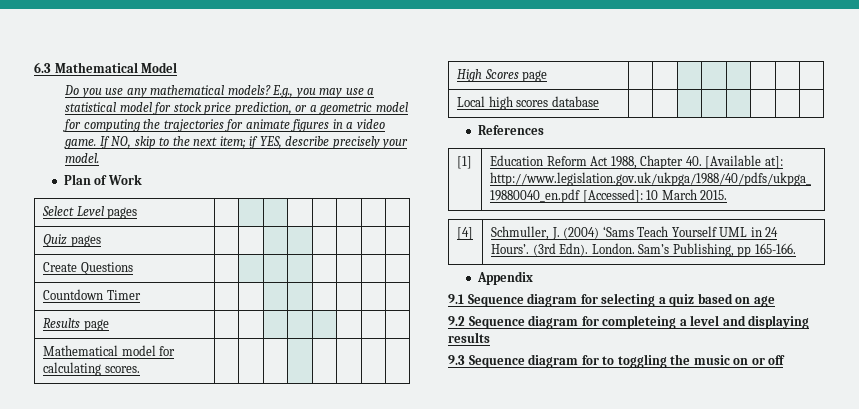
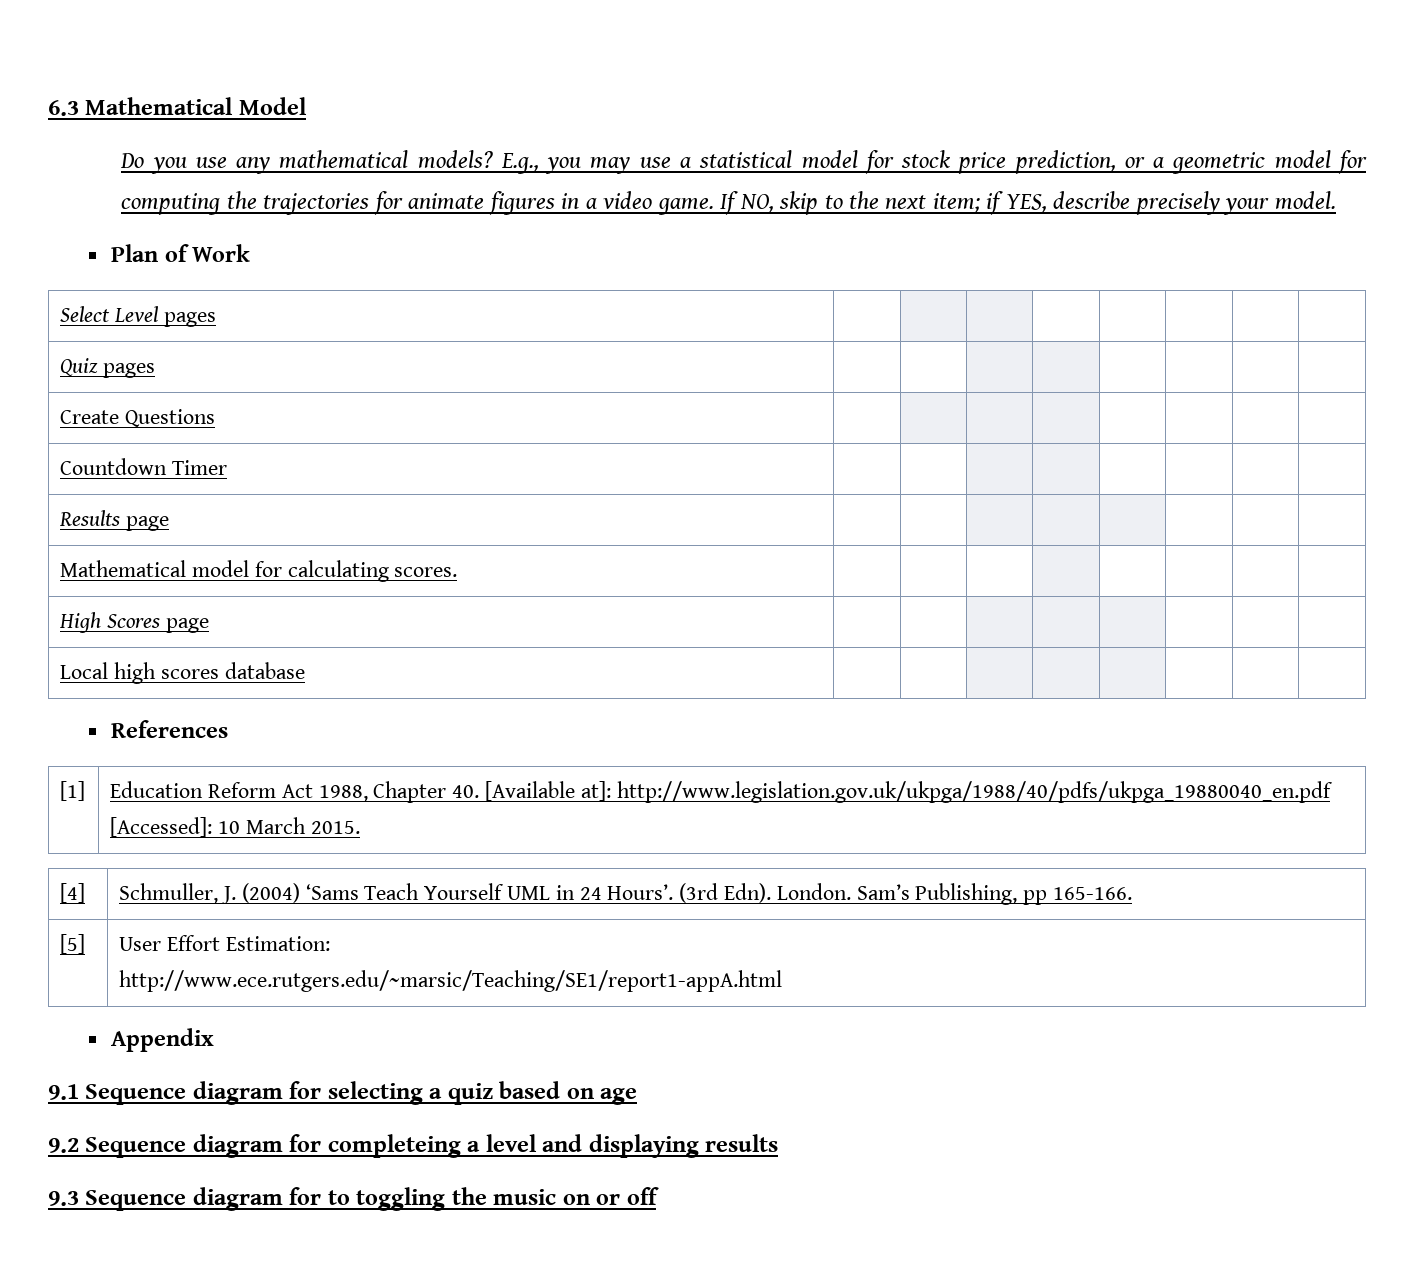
(796, 248) none -> [60,934,86,954] [119,935,330,951] [119,970,783,992] // [5] | User Effort Estimation: // http://www.ece.rutgers.edu/~marsic/Teaching/SE1/report1-appA.html

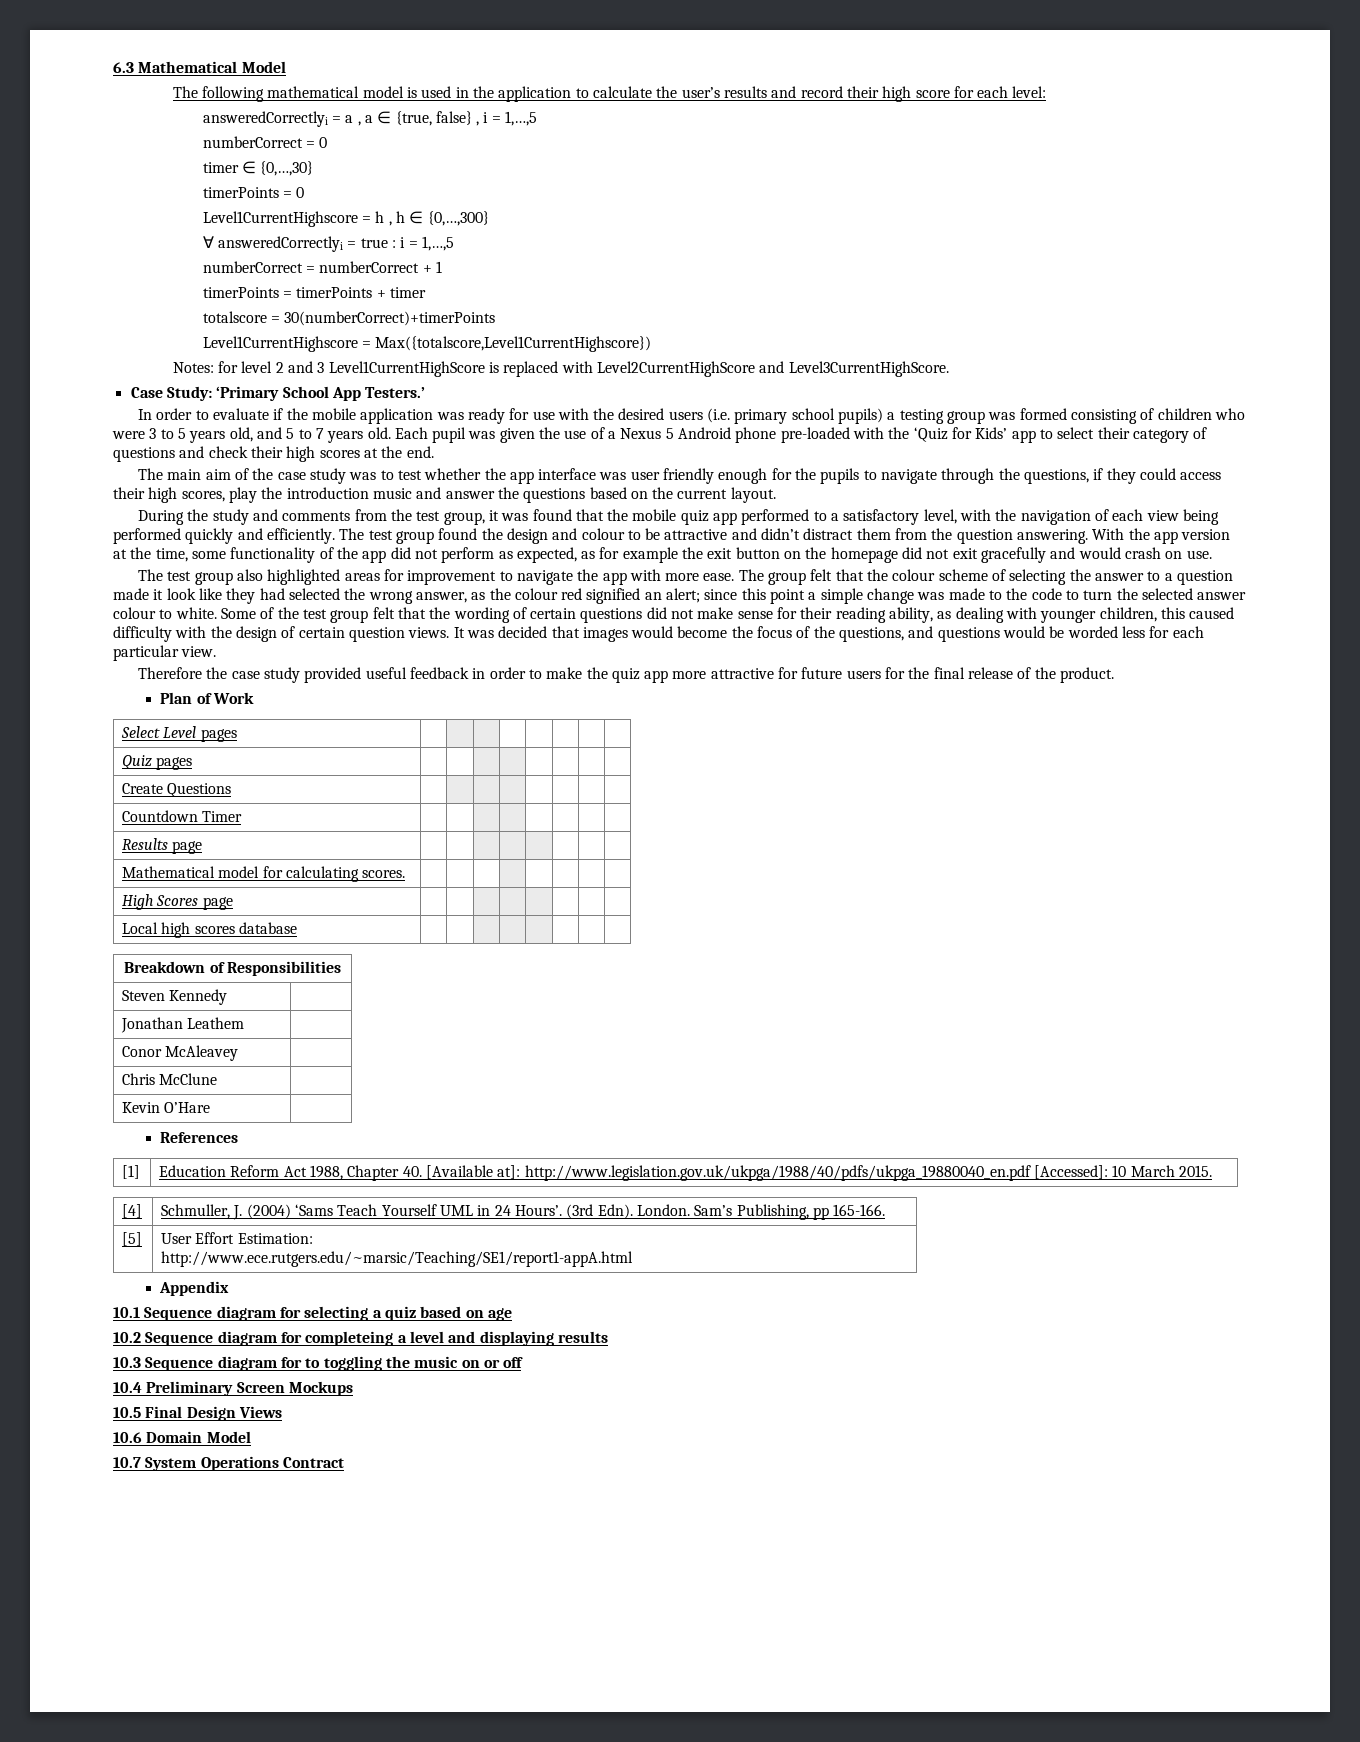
[120,150,1368,174] [121,191,1336,215] Do you use any mathematical models? E.g., you may use a statistical model for stock price prediction, or a geometric model for computing the trajectories for animate figures in a video game. If NO, skip to the next item; if YES, describe precisely your model. -> [172,86,1047,102] [202,111,538,127] [202,136,328,148] [202,161,314,176] [202,187,305,198] [202,211,489,227] [202,236,454,252] [202,261,442,273] [202,287,426,298] [202,311,496,326] [202,336,652,352] [172,361,949,377] [130,386,426,401] [137,408,1245,424] [112,427,1208,443] [113,446,434,462] [137,468,1222,484] [113,487,776,503] [137,509,1219,525] [113,528,1231,544] [113,547,1212,563] [137,569,1233,585] [113,588,1247,604] [113,607,1235,623] [113,626,1204,642] [113,645,217,661] [137,667,1114,683] The following mathematical model is used in the application to calculate the user’s results and record their high score for each level: // answeredCorrectlyi = a , a ∈ {true, false} , i = 1,…,5 // numberCorrect = 0 // timer ∈ {0,…,30} // timerPoints = 0 // Level1CurrentHighscore = h , h ∈ {0,…,300} // ∀ answeredCorrectlyi = true : i = 1,…,5 // numberCorrect = numberCorrect + 1 // timerPoints = timerPoints + timer // totalscore = 30(numberCorrect)+timerPoints // Level1CurrentHighscore = Max({totalscore,Level1CurrentHighscore}) // Notes: for level 2 and 3 Level1CurrentHighScore is replaced with Level2CurrentHighScore and Level3CurrentHighScore. // Case Study: ‘Primary School App Testers.’ // In order to evaluate if the mobile application was ready for use with the desired users (i.e. primary school pupils) a testing group was formed consisting of children who were 3 to 5 years old, and 5 to 7 years old. Each pupil was given the use of a Nexus 5 Android phone pre-loaded with the ‘Quiz for Kids’ app to select their category of questions and check their high scores at the end. // The main aim of the case study was to test whether the app interface was user friendly enough for the pupils to navigate through the questions, if they could access their high scores, play the introduction music and answer the questions based on the current layout. // During the study and comments from the test group, it was found that the mobile quiz app performed to a satisfactory level, with the navigation of each view being performed quickly and efficiently. The test group found the design and colour to be attractive and didn’t distract them from the question answering. With the app version at the time, some functionality of the app did not perform as expected, as for example the exit button on the homepage did not exit gracefully and would crash on use. // The test group also highlighted areas for improvement to navigate the app with more ease. The group felt that the colour scheme of selecting the answer to a question made it look like they had selected the wrong answer, as the colour red signified an alert; since this point a simple change was made to the code to turn the selected answer colour to white. Some of the test group felt that the wording of certain questions did not make sense for their reading ability, as dealing with younger children, this caused difficulty with the design of certain question views. It was decided that images would become the focus of the questions, and questions would be worded less for each particular view. // Therefore the case study provided useful feedback in order to make the quiz app more attractive for future users for the final release of the product.
(305, 670) none -> [124,961,341,976] [122,989,228,1005] [121,1017,245,1033] [122,1045,239,1061] [122,1073,218,1085] [122,1102,211,1113] // Breakdown of Responsibilities // Steven Kennedy | // Jonathan Leathem | // Conor McAleavey | // Chris McClune | // Kevin O’Hare |
[48,1084,79,1100] 9.1 -> [113,1307,140,1318] 10.1
[48,1138,79,1153] 9.2 -> [113,1332,141,1343] 10.2
[48,1191,79,1206] 9.3 -> [113,1357,141,1368] 10.3
(659, 1196) none -> [113,1381,353,1396] [113,1406,282,1421] [113,1431,251,1443] [113,1456,344,1471] // 10.4 Preliminary Screen Mockups // 10.5 Final Design Views // 10.6 Domain Model // 10.7 System Operations Contract

